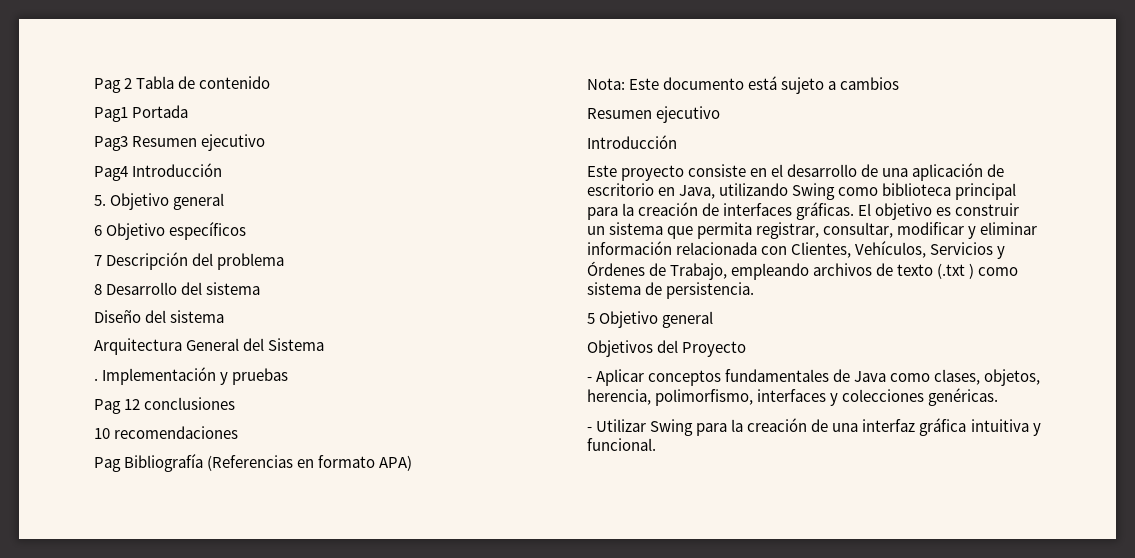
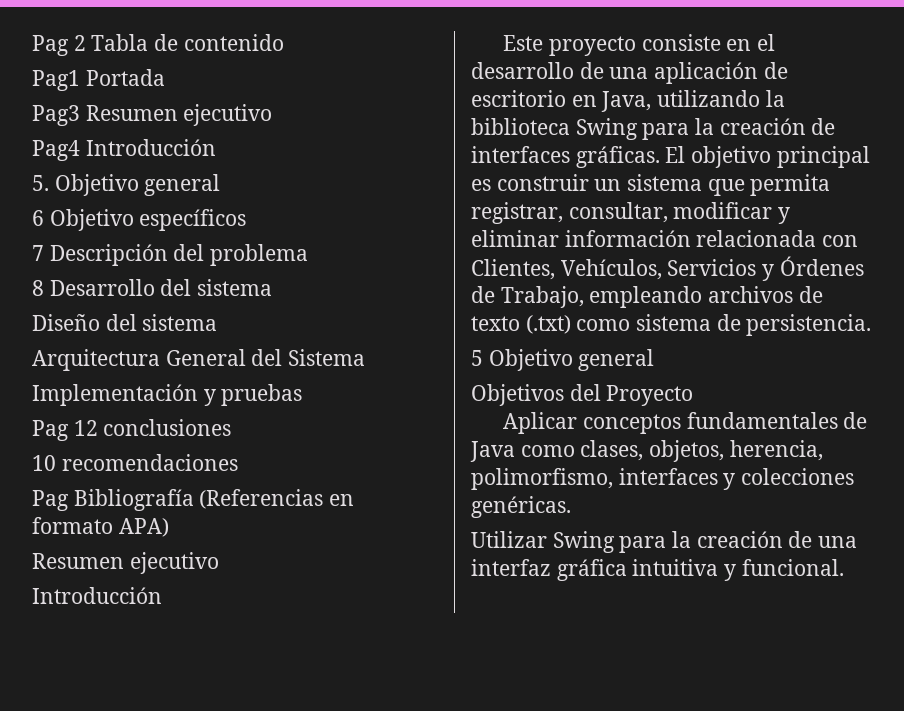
[94,378,98,381] . -> (366, 357) none
[587,76,900,94] // Nota: Este documento está sujeto a cambios -> (169, 527) none
[792,183,1017,200] Swing como biblioteca principal -> [765,90,785,107] [471,118,638,140] la biblioteca Swing
(933, 211) none -> [776,146,870,168] principal
[937,263,975,279] (.txt ) -> [525,315,571,334] (.txt)
[587,377,592,382] - -> (694, 395) none
[587,427,592,432] - -> (571, 507) none

